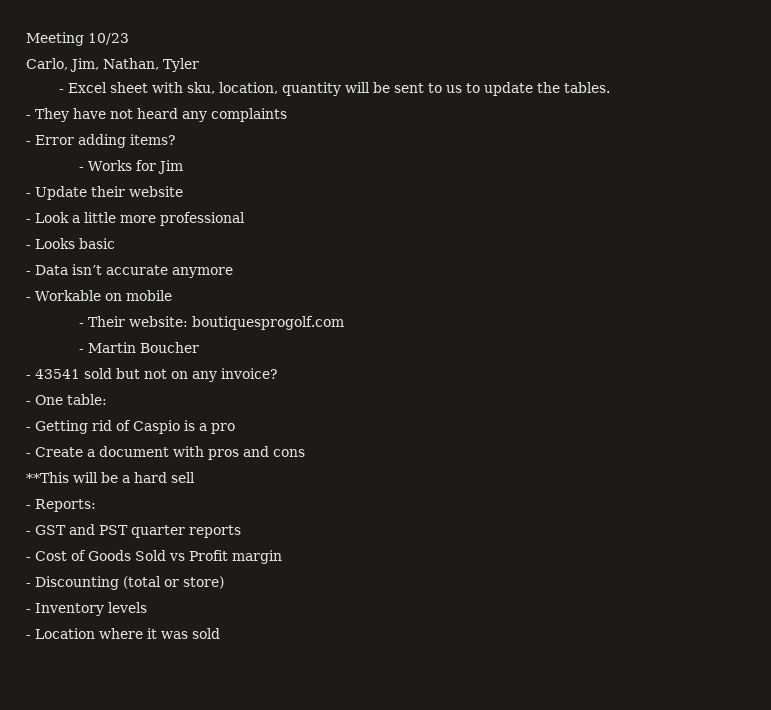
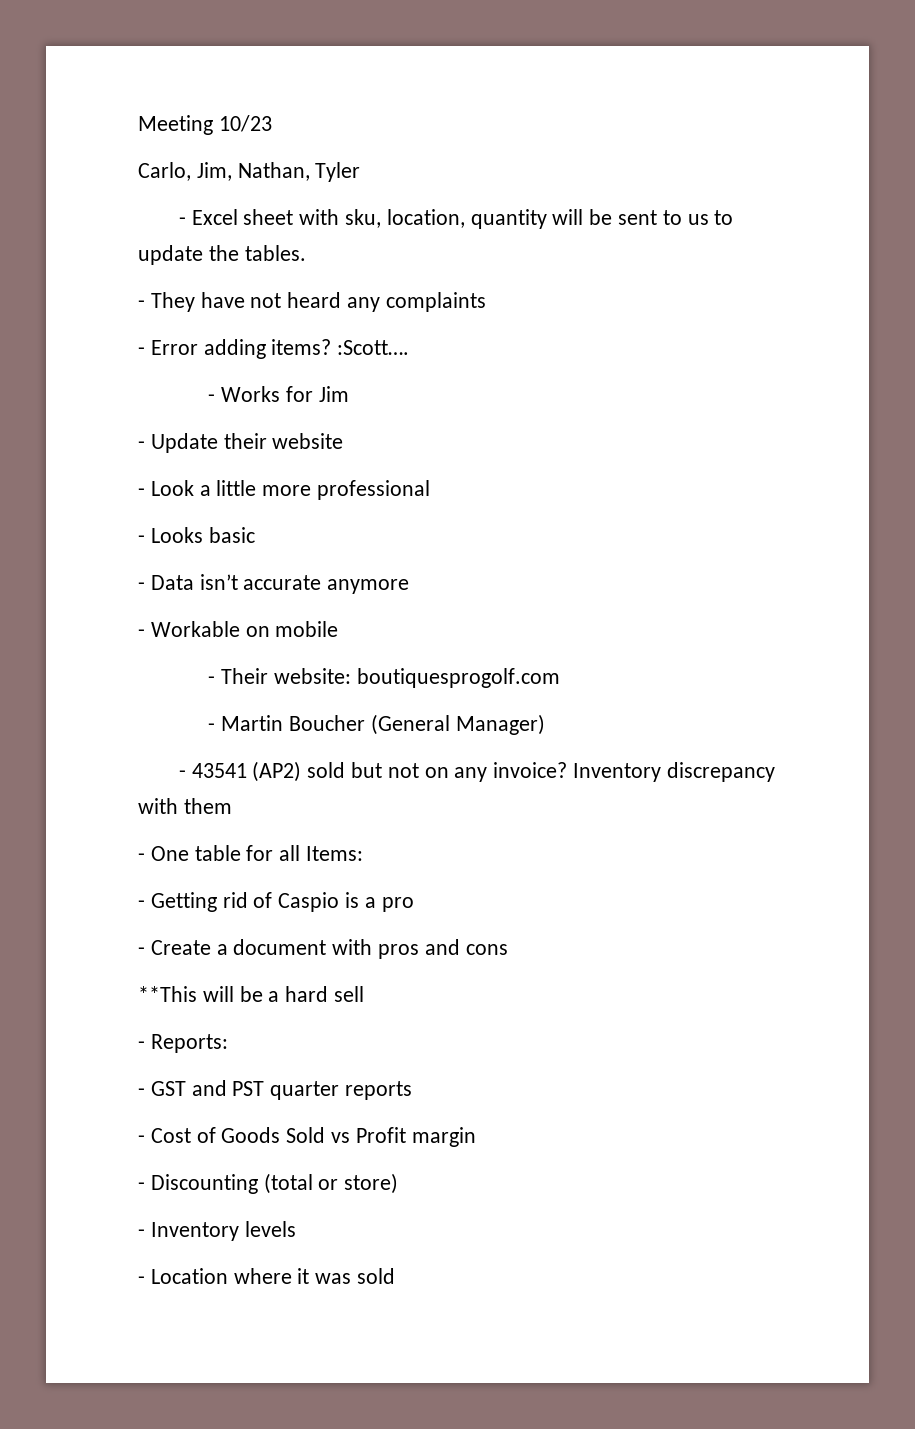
(176, 139) none -> [337,340,410,355] :Scott….
(200, 347) none -> [370,714,545,735] (General Manager)
(80, 374) none -> [252,761,302,782] (AP2)
[26,394,107,405] // - One table: -> [573,762,775,782] [138,798,232,814] [138,845,364,861] Inventory discrepancy with them // - One table for all Items:

